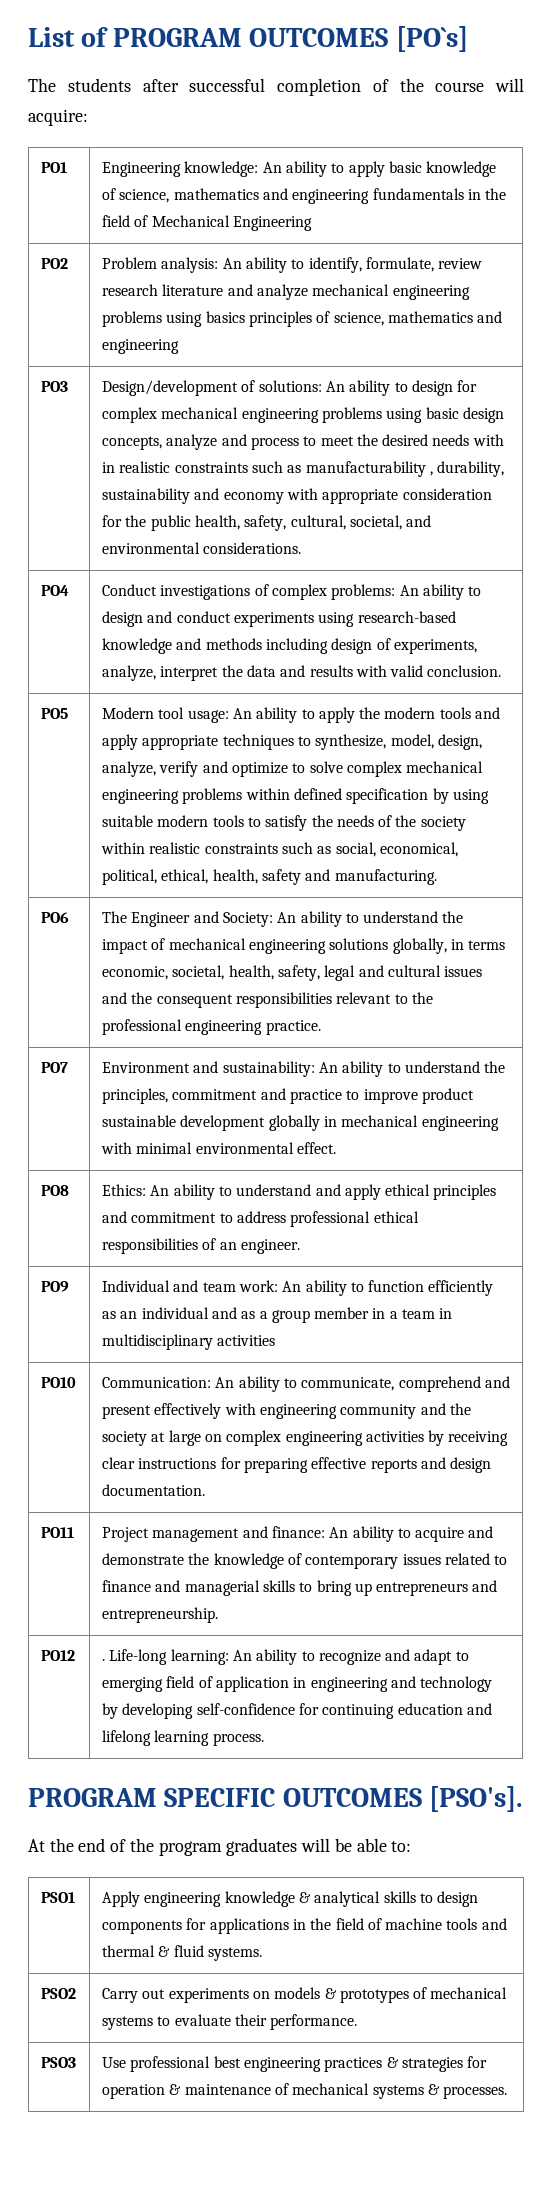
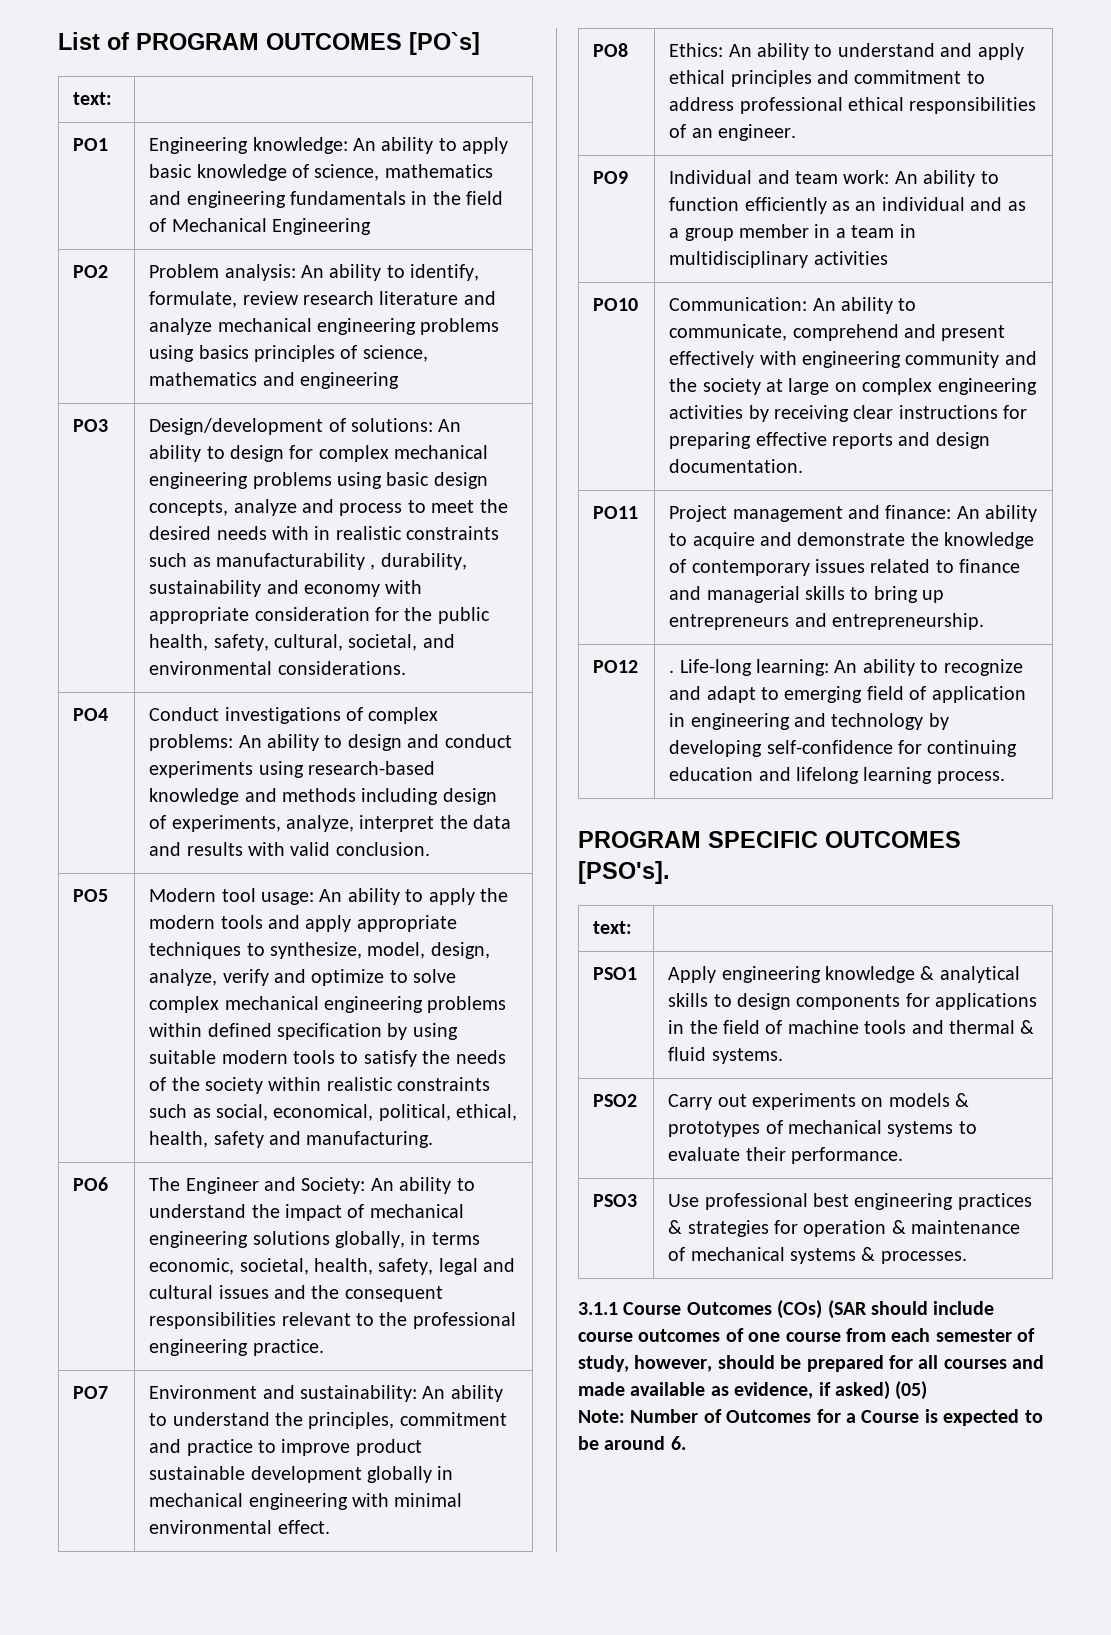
[28,78,524,96] [28,109,88,126] // The students after successful completion of the course will acquire: -> [73,92,113,105] // text: |
[28,1838,412,1856] // At the end of the program graduates will be able to: -> [593,921,633,934] // text: |
(508, 2092) none -> [578,1300,995,1319] [578,1328,1036,1342] [578,1355,1045,1372] [578,1381,928,1400] [578,1409,1043,1426] [578,1436,686,1450] // 3.1.1 Course Outcomes (COs) (SAR should include course outcomes of one course from each semester of study, however, should be prepared for all courses and made available as evidence, if asked) (05) // Note: Number of Outcomes for a Course is expected to be around 6.

